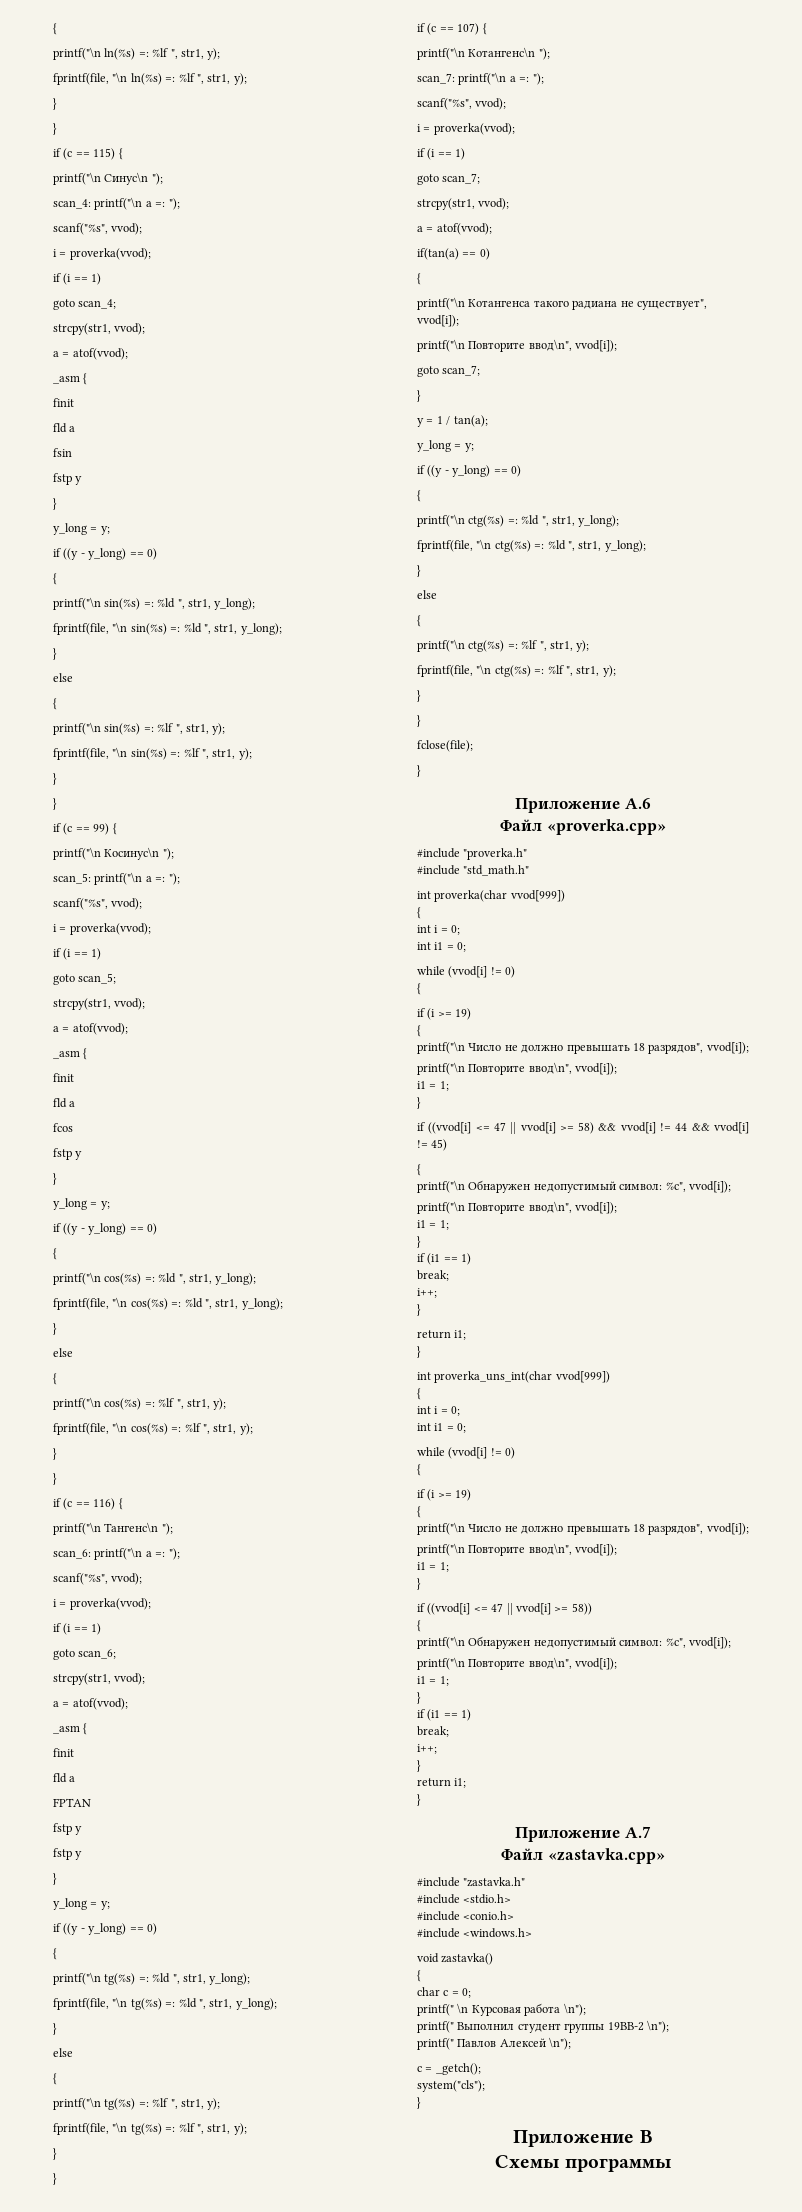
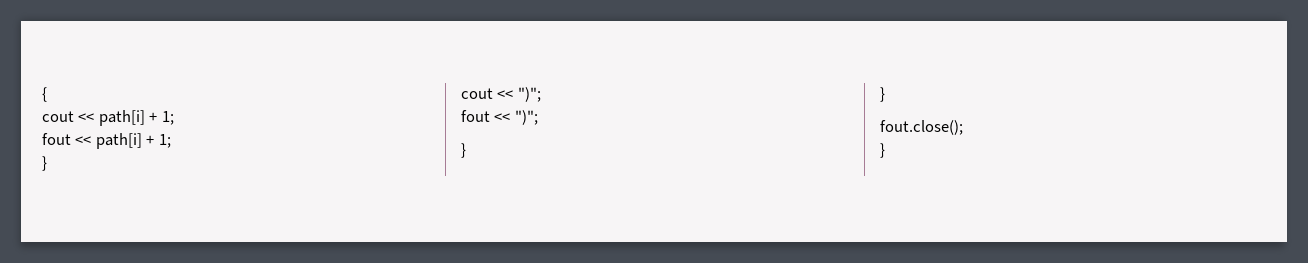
[53,23,57,35] [53,47,221,60] [53,72,247,85] [53,98,57,110] [53,123,57,135] [53,148,123,160] [53,172,163,185] [53,197,180,210] [53,223,143,235] [53,248,151,260] [53,273,102,285] [53,299,117,310] [53,323,146,335] [53,348,128,360] [53,373,88,385] [53,398,74,407] [53,423,76,433] [53,448,72,457] [53,473,83,485] [53,498,57,510] [53,523,110,535] [53,548,157,560] [53,573,57,585] [53,597,256,610] [53,622,282,635] [53,648,57,660] [53,673,73,682] [53,698,57,710] [53,722,226,735] [53,747,252,760] [53,773,57,785] [53,798,57,810] [53,823,117,835] [53,847,174,860] [53,872,180,885] [53,898,143,910] [53,923,151,935] [53,948,102,960] [53,973,117,985] [53,998,146,1010] [53,1023,128,1035] [53,1048,88,1060] [53,1073,74,1082] [53,1098,76,1108] [53,1123,73,1132] [53,1148,83,1160] [53,1173,57,1185] [53,1198,110,1210] [53,1223,157,1235] [53,1248,57,1260] [53,1272,257,1285] [53,1297,283,1310] [53,1323,57,1335] [53,1348,73,1357] [53,1373,57,1385] [53,1397,227,1410] [53,1422,253,1435] [53,1448,57,1460] [53,1473,57,1485] [53,1498,123,1510] [53,1522,173,1535] [53,1547,180,1560] [53,1573,143,1585] [53,1598,151,1610] [53,1623,102,1635] [53,1649,117,1660] [53,1673,146,1685] [53,1698,128,1710] [53,1723,88,1735] [53,1748,74,1757] [53,1773,76,1783] [53,1798,91,1807] [53,1823,83,1835] [53,1848,83,1860] [53,1873,57,1885] [53,1898,110,1910] [53,1923,157,1935] [53,1948,57,1960] [53,1972,251,1985] [53,1997,277,2010] [53,2023,57,2035] [53,2048,73,2057] [53,2073,57,2085] [53,2097,221,2110] [53,2122,247,2135] [53,2148,57,2160] [53,2173,57,2185] [417,23,487,35] [417,47,550,60] [417,72,544,85] [417,98,507,110] [417,123,515,135] [417,148,466,160] [417,173,481,185] [417,198,510,210] [417,223,492,235] [417,248,490,260] [417,273,421,285] [417,297,707,310] [417,315,459,327] [417,339,618,352] [417,365,481,377] [417,390,421,402] [417,415,488,427] [417,440,474,452] [417,465,521,477] [417,490,421,502] [417,514,620,527] [417,539,646,552] [417,565,421,577] [417,590,437,599] [417,615,421,627] [417,639,590,652] [417,664,616,677] [417,690,421,702] [417,715,421,727] [417,740,473,752] [417,765,421,777] [515,798,651,813] [500,819,666,835] [417,848,528,860] [417,865,530,876] [417,890,565,902] [417,907,421,919] [417,925,461,935] [417,942,467,952] [417,966,516,978] [417,983,421,995] [417,1008,472,1020] [417,1025,421,1037] [417,1041,749,1054] [417,1062,618,1075] [417,1081,449,1091] [417,1097,421,1109] [417,1122,750,1134] [417,1139,448,1151] [417,1164,421,1176] [417,1180,731,1193] [417,1201,618,1214] [417,1220,449,1230] [417,1236,421,1248] [417,1253,472,1265] [417,1270,449,1281] [417,1288,437,1298] [417,1304,421,1316] [417,1330,467,1340] [417,1346,421,1358] [417,1371,610,1383] [417,1388,421,1400] [417,1406,461,1416] [417,1423,467,1433] [417,1447,516,1459] [417,1464,421,1476] [417,1489,472,1501] [417,1506,421,1518] [417,1522,749,1535] [417,1543,618,1556] [417,1562,449,1572] [417,1578,421,1590] [417,1603,592,1615] [417,1620,421,1632] [417,1636,731,1649] [417,1657,618,1670] [417,1676,449,1686] [417,1692,421,1704] [417,1709,472,1721] [417,1726,449,1737] [417,1744,437,1754] [417,1760,421,1772] [417,1778,467,1788] [417,1794,421,1806] [515,1826,651,1842] [501,1848,665,1864] [417,1877,526,1887] [417,1894,512,1904] [417,1911,515,1921] [417,1928,533,1938] [417,1953,494,1965] [417,1970,421,1982] [417,1987,472,1998] [417,2003,586,2016] [417,2020,669,2033] [417,2037,572,2050] [417,2063,481,2075] [417,2080,485,2092] [417,2097,421,2109] [513,2130,653,2147] [495,2155,672,2172] { // printf("\n ln(%s) =: %lf ", str1, y); // fprintf(file, "\n ln(%s) =: %lf ", str1, y); // } // } // if (c == 115) { // printf("\n Синус\n "); // scan_4: printf("\n a =: "); // scanf("%s", vvod); // i = proverka(vvod); // if (i == 1) // goto scan_4; // strcpy(str1, vvod); // a = atof(vvod); // _asm { // finit // fld a // fsin // fstp y // } // y_long = y; // if ((y - y_long) == 0) // { // printf("\n sin(%s) =: %ld ", str1, y_long); // fprintf(file, "\n sin(%s) =: %ld ", str1, y_long); // } // else // { // printf("\n sin(%s) =: %lf ", str1, y); // fprintf(file, "\n sin(%s) =: %lf ", str1, y); // } // } // if (c == 99) { // printf("\n Косинус\n "); // scan_5: printf("\n a =: "); // scanf("%s", vvod); // i = proverka(vvod); // if (i == 1) // goto scan_5; // strcpy(str1, vvod); // a = atof(vvod); // _asm { // finit // fld a // fcos // fstp y // } // y_long = y; // if ((y - y_long) == 0) // { // printf("\n cos(%s) =: %ld ", str1, y_long); // fprintf(file, "\n cos(%s) =: %ld ", str1, y_long); // } // else // { // printf("\n cos(%s) =: %lf ", str1, y); // fprintf(file, "\n cos(%s) =: %lf ", str1, y); // } // } // if (c == 116) { // printf("\n Тангенс\n "); // scan_6: printf("\n a =: "); // scanf("%s", vvod); // i = proverka(vvod); // if (i == 1) // goto scan_6; // strcpy(str1, vvod); // a = atof(vvod); // _asm { // finit // fld a // FPTAN // fstp y // fstp y // } // y_long = y; // if ((y - y_long) == 0) // { // printf("\n tg(%s) =: %ld ", str1, y_long); // fprintf(file, "\n tg(%s) =: %ld ", str1, y_long); // } // else // { // printf("\n tg(%s) =: %lf ", str1, y); // fprintf(file, "\n tg(%s) =: %lf ", str1, y); // } // } // if (c == 107) { // printf("\n Котангенс\n "); // scan_7: printf("\n a =: "); // scanf("%s", vvod); // i = proverka(vvod); // if (i == 1) // goto scan_7; // strcpy(str1, vvod); // a = atof(vvod); // if(tan(a) == 0) // { // printf("\n Котангенса такого радиана не существует", vvod[i]); // printf("\n Повторите ввод\n", vvod[i]); // goto scan_7; // } // y = 1 / tan(a); // y_long = y; // if ((y - y_long) == 0) // { // printf("\n ctg(%s) =: %ld ", str1, y_long); // fprintf(file, "\n ctg(%s) =: %ld ", str1, y_long); // } // else // { // printf("\n ctg(%s) =: %lf ", str1, y); // fprintf(file, "\n ctg(%s) =: %lf ", str1, y); // } // } // fclose(file); // } // Приложение А.6 // Файл «proverka.cpp» // #include "proverka.h" // #include "std_math.h" // int proverka(char vvod[999]) // { // int i = 0; // int i1 = 0; // while (vvod[i] != 0) // { // if (i >= 19) // { // printf("\n Число не должно превышать 18 разрядов", vvod[i]); // printf("\n Повторите ввод\n", vvod[i]); // i1 = 1; // } // if ((vvod[i] <= 47 || vvod[i] >= 58) && vvod[i] != 44 && vvod[i] != 45) // { // printf("\n Обнаружен недопустимый символ: %c", vvod[i]); // printf("\n Повторите ввод\n", vvod[i]); // i1 = 1; // } // if (i1 == 1) // break; // i++; // } // return i1; // } // int proverka_uns_int(char vvod[999]) // { // int i = 0; // int i1 = 0; // while (vvod[i] != 0) // { // if (i >= 19) // { // printf("\n Число не должно превышать 18 разрядов", vvod[i]); // printf("\n Повторите ввод\n", vvod[i]); // i1 = 1; // } // if ((vvod[i] <= 47 || vvod[i] >= 58)) // { // printf("\n Обнаружен недопустимый символ: %c", vvod[i]); // printf("\n Повторите ввод\n", vvod[i]); // i1 = 1; // } // if (i1 == 1) // break; // i++; // } // return i1; // } // Приложение А.7 // Файл «zastavka.cpp» // #include "zastavka.h" // #include <stdio.h> // #include <conio.h> // #include <windows.h> // void zastavka() // { // char c = 0; // printf(" \n Курсовая работа \n"); // printf(" Выполнил студент группы 19ВВ-2 \n"); // printf(" Павлов Алексей \n"); // c = _getch(); // system("cls"); // } // Приложение B // Схемы программы -> [42,87,47,102] [42,110,174,126] [42,133,171,149] [42,156,47,171] [461,87,541,102] [461,110,538,125] [461,143,466,158] [880,87,885,102] [880,120,963,135] [880,143,885,158] { // cout << path[i] + 1; // fout << path[i] + 1; // } // cout << ")"; // fout << ")"; // } // } // fout.close(); // }

